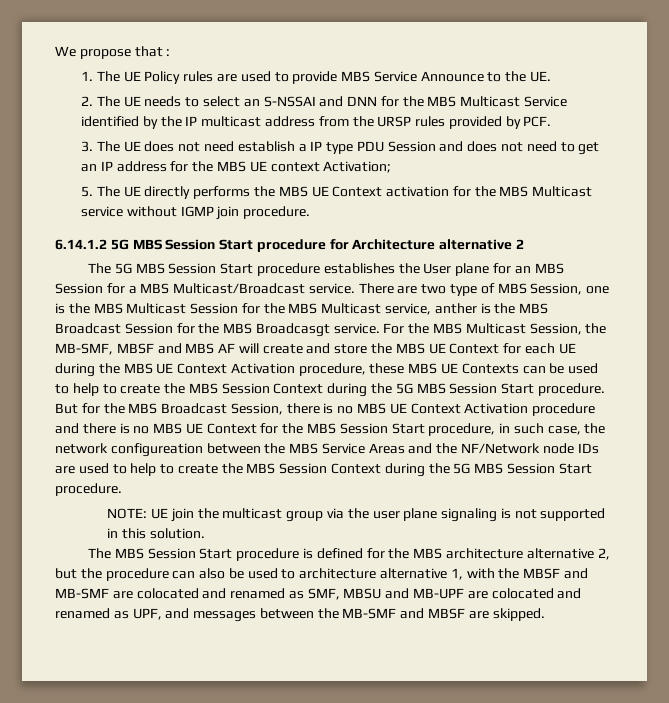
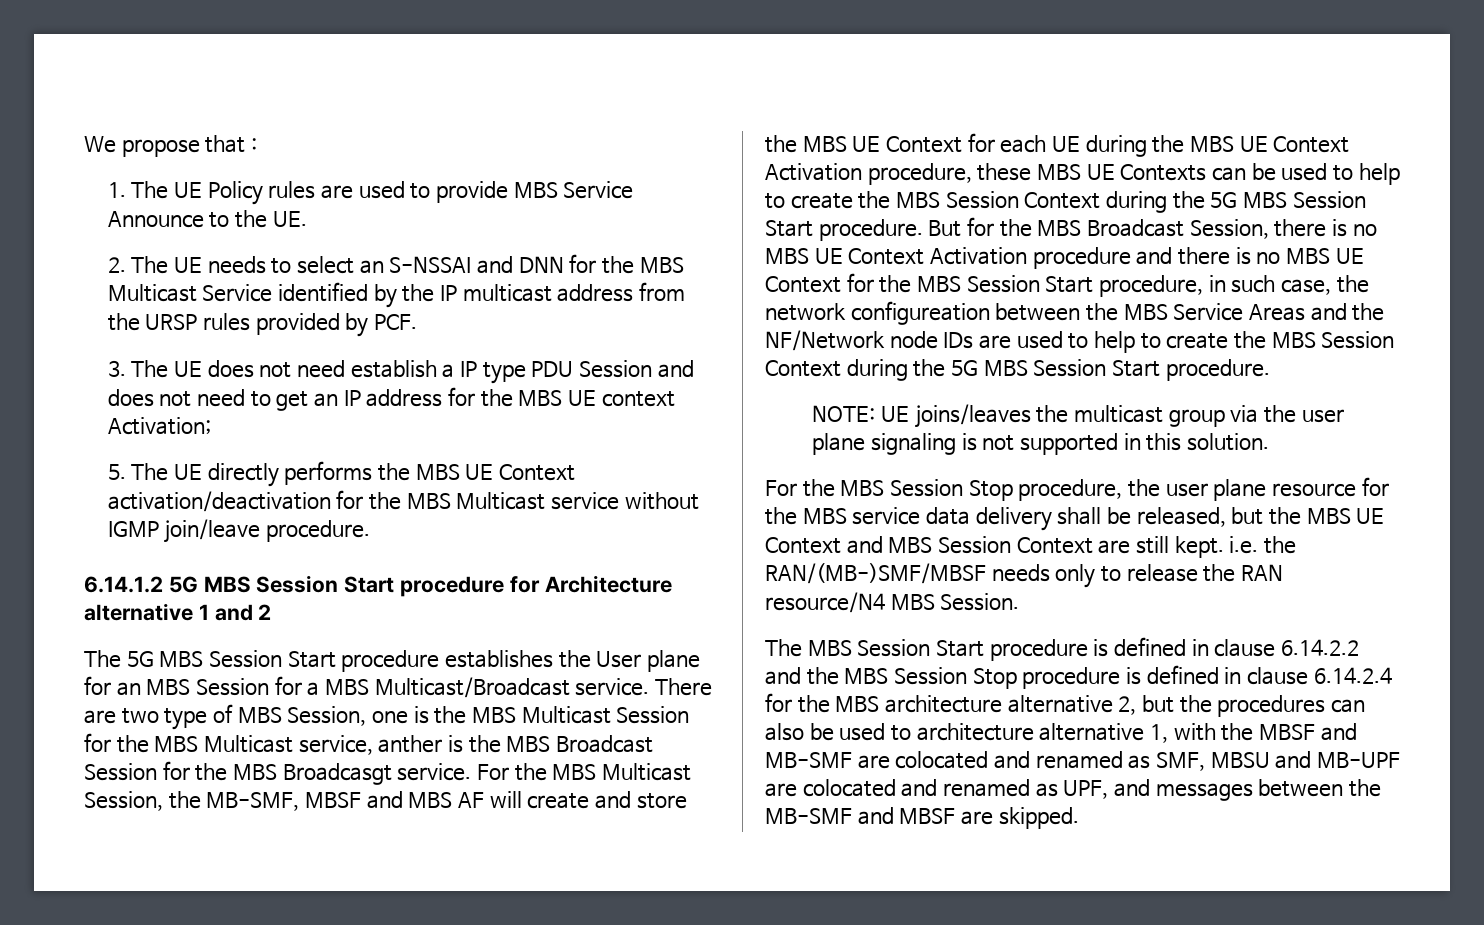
[386,186,450,197] activation -> [107,491,331,512] activation/deactivation
[216,206,240,220] join -> [164,519,261,543] join/leave
(513, 244) none -> [198,604,253,621] 1 and
[170,508,194,522] join -> [914,404,1031,428] joins/leaves
(205, 533) none -> [765,477,1389,501] [765,507,1385,531] [765,536,1296,558] [765,563,1283,588] [765,592,1020,613] // For the MBS Session Stop procedure, the user plane resource for the MBS service data delivery shall be released, but the MBS UE Context and MBS Session Context are still kept. i.e. the RAN/(MB-)SMF/MBSF needs only to release the RAN resource/N4 MBS Session.
(363, 553) none -> [1191,639,1359,657] [765,665,1392,689] in clause 6.14.2.2 and the MBS Session Stop procedure is defined in clause 6.14.2.4
[105,568,169,581] procedure -> [1217,695,1326,717] procedures

